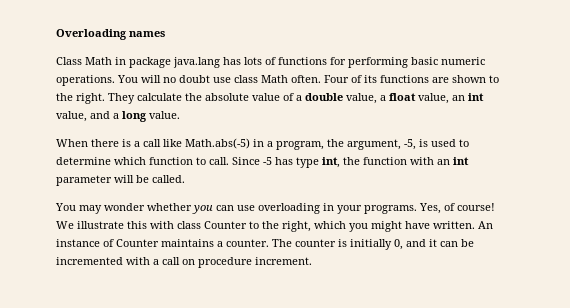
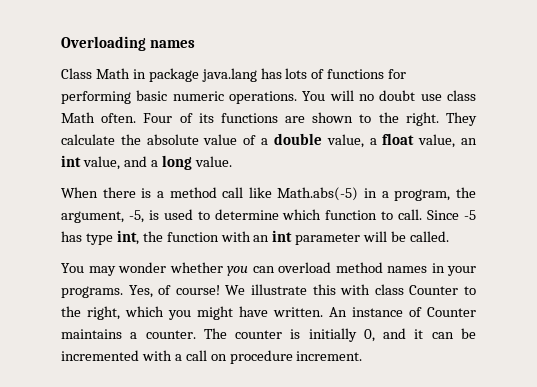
(140, 144) none -> [169,187,217,198] method
[237,203,320,214] use overloading -> [278,262,427,273] overload method names

